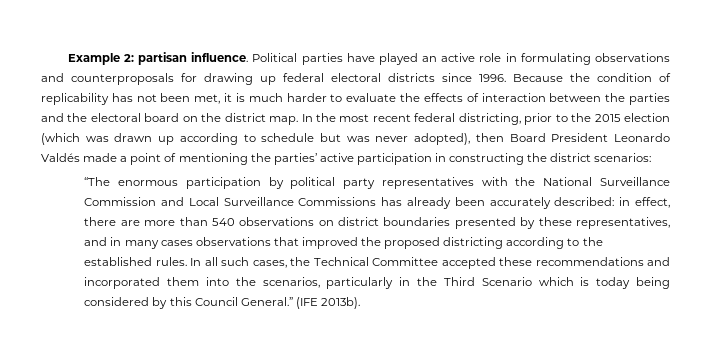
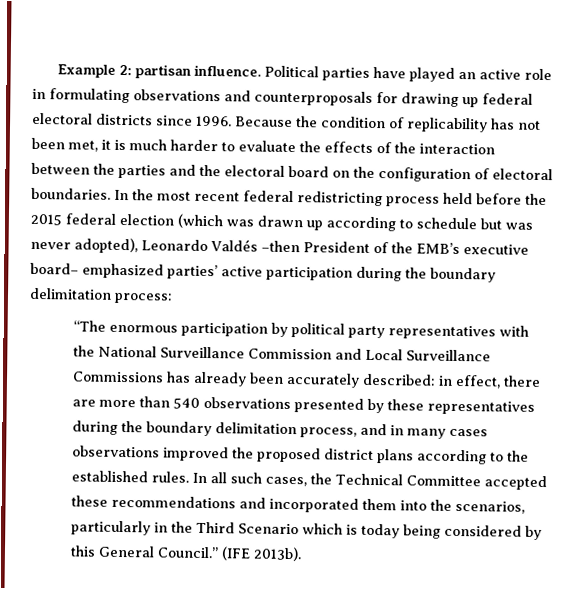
(479, 97) none -> [394,142,416,154] the
[224,113,299,125] district map. -> [378,167,553,183] [31,187,111,200] configuration of electoral boundaries.
[458,113,568,125] districting, prior to -> [297,191,522,207] redistricting process held before
(621, 118) none -> [65,213,116,225] federal
[475,133,671,142] [41,153,652,165] then Board President Leonardo Valdés made a point of mentioning the parties’ active participation in constructing the district scenarios: -> [141,239,529,255] [30,262,496,283] [29,287,173,304] Leonardo Valdés –then President of the EMB’s executive board– emphasized parties’ active participation during the boundary delimitation process:
[318,217,671,229] on district boundaries presented by these representatives, -> [294,398,536,415] [72,420,358,438] presented by these representatives during the boundary delimitation process,
[273,237,299,246] that -> (161, 451) none
[443,237,504,249] districting -> [324,448,415,464] district plans
[194,297,293,306] Council General.” -> [98,545,220,559] General Council.”

